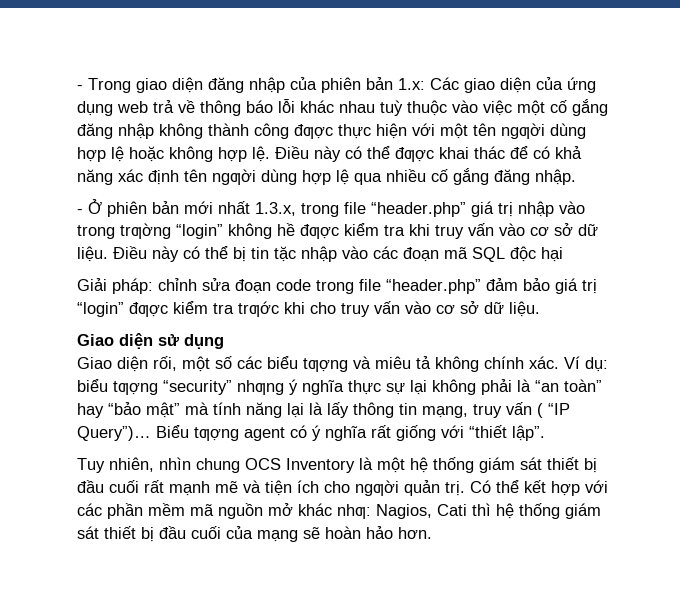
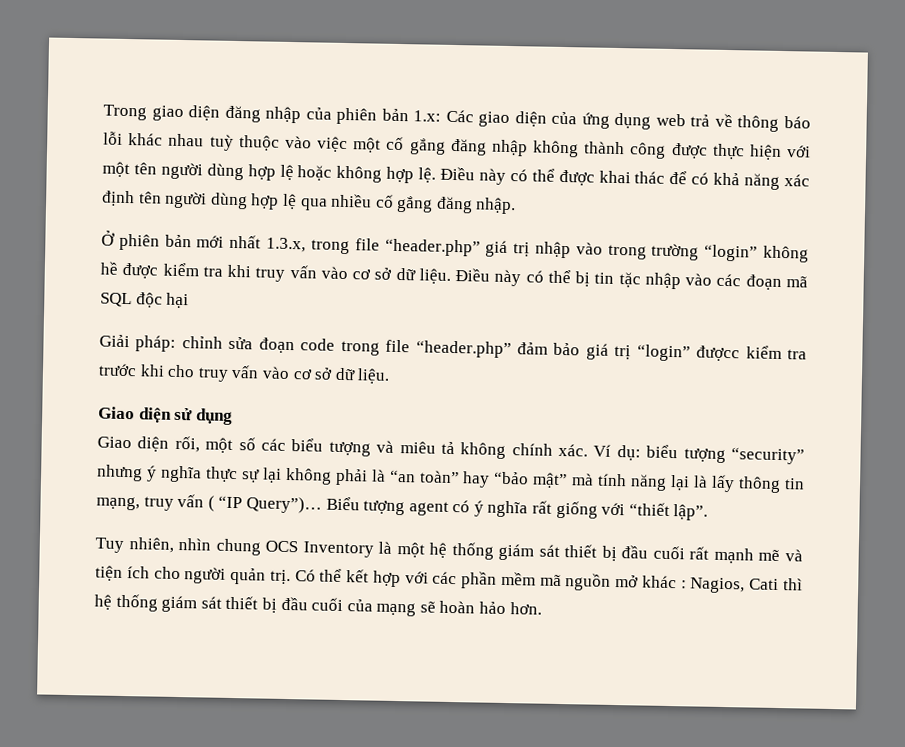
[77,85,83,90] - -> (103, 112) none
[294,124,333,139] đƣợc -> [670,142,708,159] được
[501,123,545,139] ngƣời -> [160,162,203,180] người
[395,147,434,162] đƣợc -> [558,169,595,186] được
[212,169,256,185] ngƣời -> [164,191,208,209] người
[77,209,83,214] - -> (517, 206) none
[120,223,171,239] trƣờng -> [651,243,700,261] trường
[300,224,339,239] đƣợc -> [122,262,159,279] được
[129,301,279,317] đƣợc kiểm tra trƣớc -> [696,345,807,362] [98,363,137,377] đượcc kiểm tra trước
[303,358,348,372] tƣợng -> [328,441,371,457] tượng
[113,380,284,395] tƣợng “security” nhƣng -> [683,447,806,465] [96,464,143,482] tượng “security” nhưng
[194,427,239,441] tƣợng -> [363,500,406,516] tượng
[355,480,399,496] ngƣời -> [184,567,227,584] người
[337,504,371,519] nhƣ: -> [680,580,687,589] :

